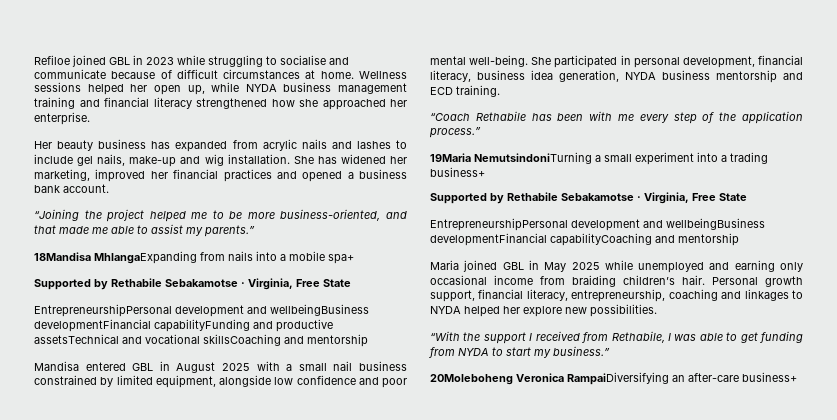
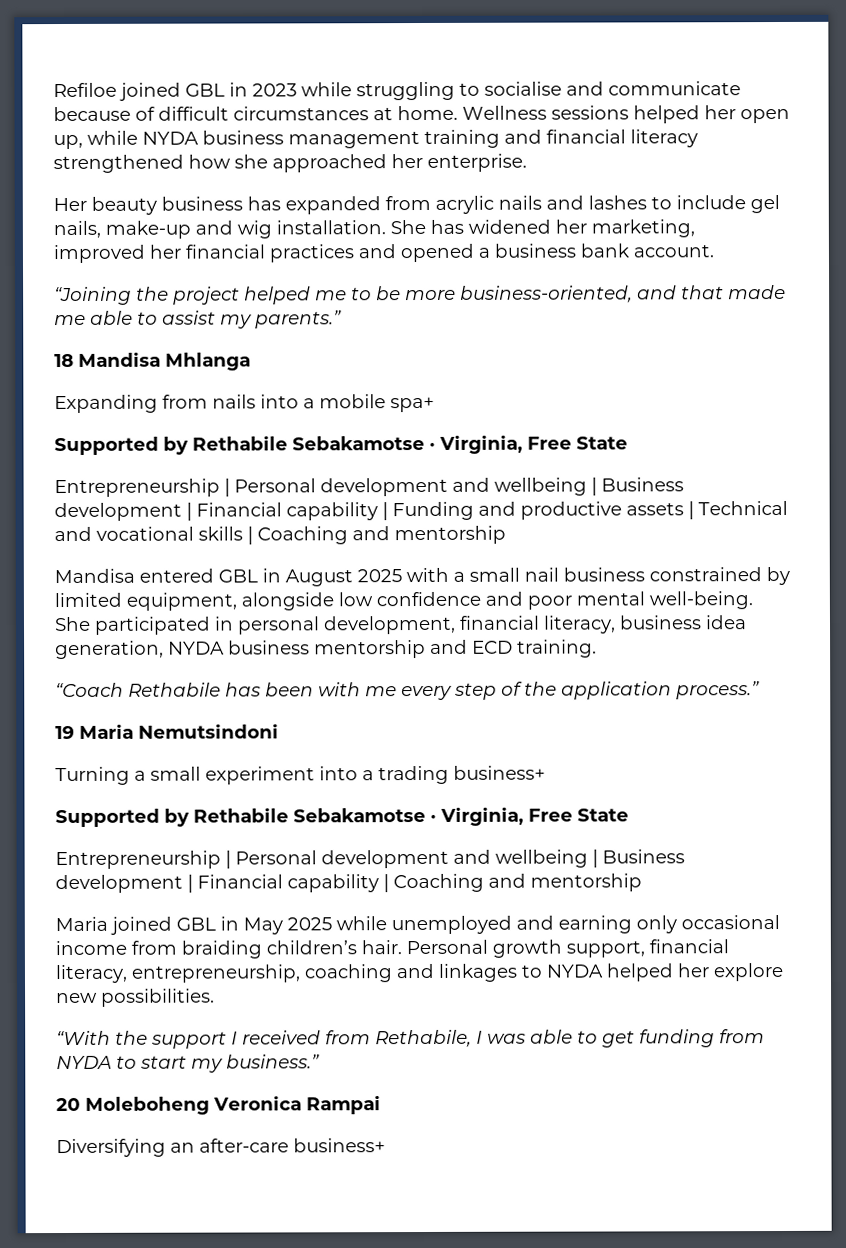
[34,251,197,264] 18Mandisa MhlangaExpanding -> [54,351,251,371] [54,394,158,414] 18 Mandisa Mhlanga // Expanding
[34,304,369,317] [34,319,333,332] [34,334,281,346] EntrepreneurshipPersonal development and wellbeingBusiness developmentFinancial capabilityFunding and productive assetsTechnical and vocational skillsCoaching -> [54,477,684,498] [54,500,788,522] [54,526,348,545] Entrepreneurship | Personal development and wellbeing | Business development | Financial capability | Funding and productive assets | Technical and vocational skills | Coaching
[430,152,592,164] 19Maria NemutsindoniTurning -> [55,723,279,740] [55,766,130,786] 19 Maria Nemutsindoni // Turning
[430,218,765,231] [430,233,652,246] EntrepreneurshipPersonal development and wellbeingBusiness developmentFinancial capabilityCoaching -> [55,849,685,870] [55,873,484,894] Entrepreneurship | Personal development and wellbeing | Business development | Financial capability | Coaching
[430,372,669,385] 20Moleboheng Veronica RampaiDiversifying -> [56,1095,381,1115] [56,1138,166,1158] 20 Moleboheng Veronica Rampai // Diversifying

